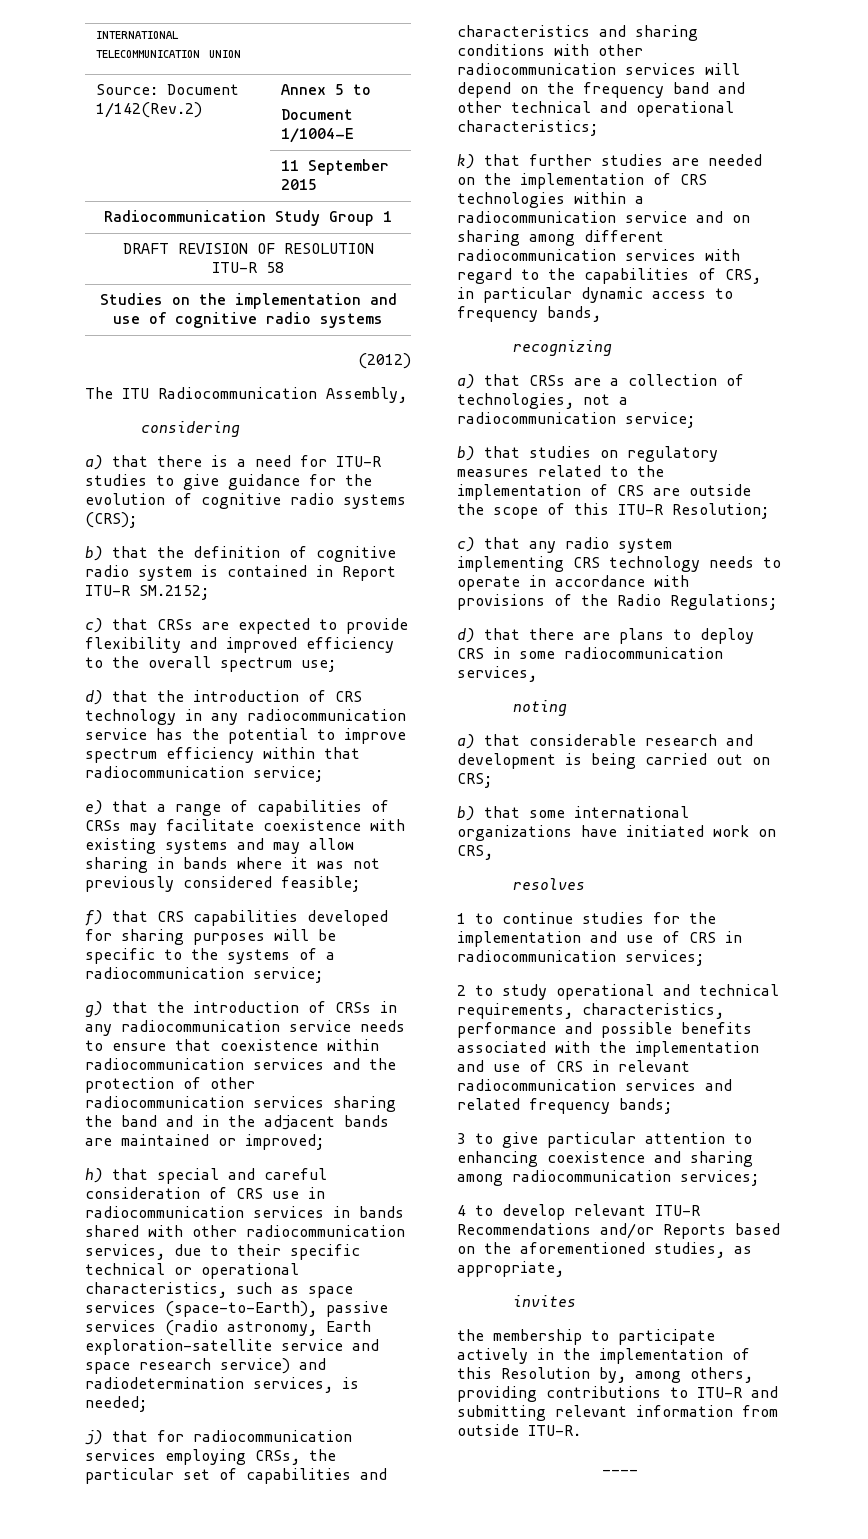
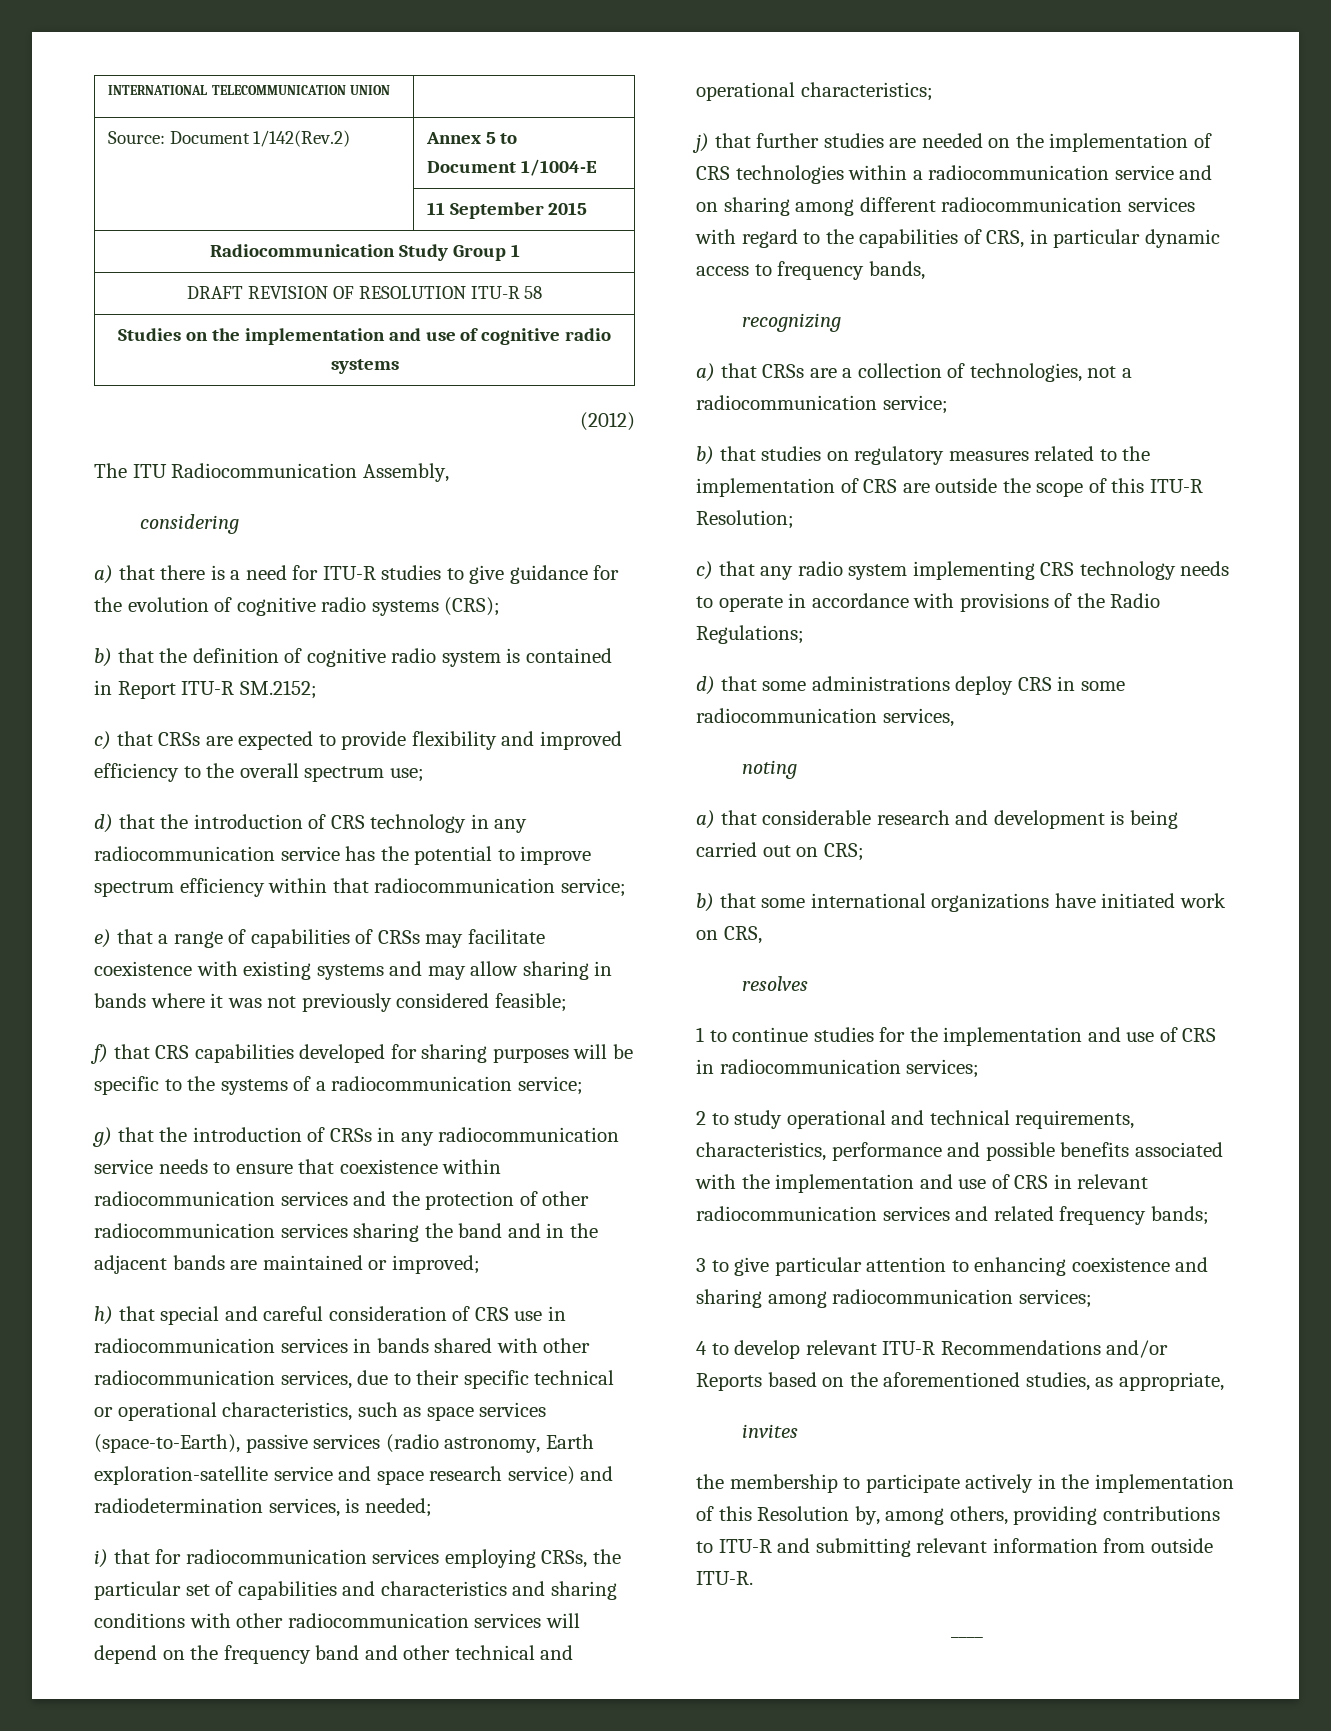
[85,1430,103,1445] j) -> [94,1549,108,1568] i)
[457,154,475,169] k) -> [692,133,709,153] j)
[529,628,691,644] there are plans to -> [762,676,950,691] some administrations

